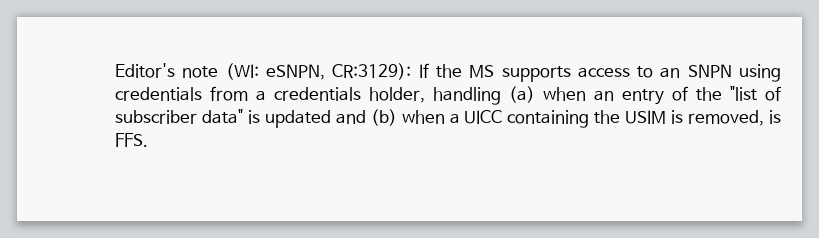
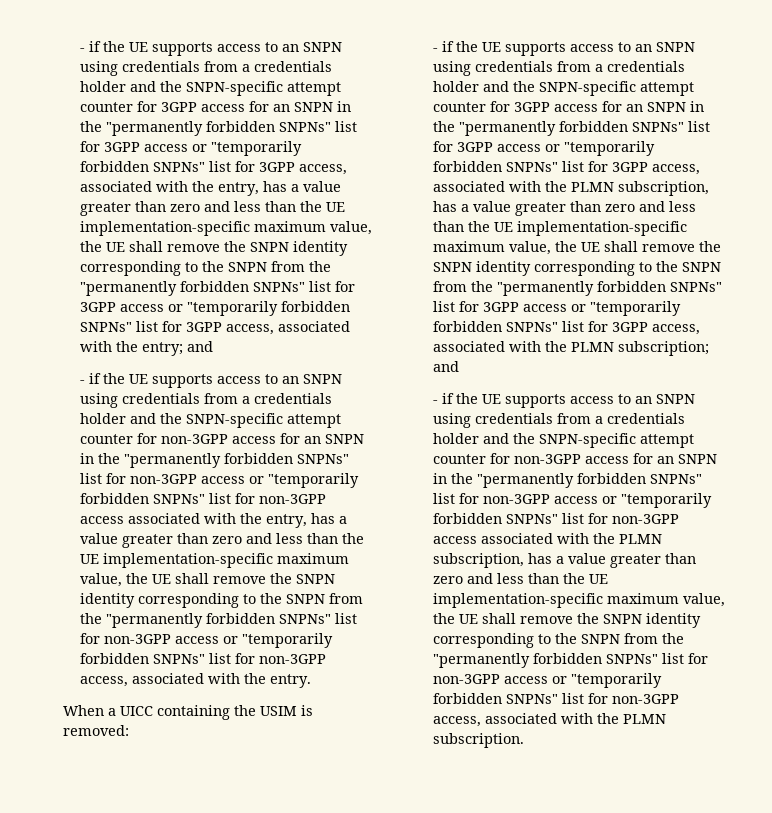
[115,63,495,80] Editor's note (WI: eSNPN, CR:3129): If the MS -> [80,41,149,52] - if the UE
[369,86,781,105] [115,109,445,128] holder, handling (a) when an entry of the "list of subscriber data" is updated and (b) when -> [80,81,342,96] [80,101,352,112] [80,121,358,136] [80,141,303,156] [80,161,348,175] [80,181,342,196] [80,201,346,216] [80,221,373,236] [80,241,349,256] [80,261,332,276] [80,281,356,296] [80,301,351,316] [80,321,351,335] [80,341,214,356] [80,373,343,388] [80,393,333,408] [80,413,342,428] [80,433,365,444] [80,453,350,468] [80,473,360,488] [80,493,327,504] [80,513,348,528] [80,533,365,548] [80,553,350,568] [80,573,336,587] [80,593,364,608] [80,613,358,628] [80,633,334,648] [80,653,327,664] [80,673,312,688] [63,705,104,716] holder and the SNPN-specific attempt counter for 3GPP access for an SNPN in the "permanently forbidden SNPNs" list for 3GPP access or "temporarily forbidden SNPNs" list for 3GPP access, associated with the entry, has a value greater than zero and less than the UE implementation-specific maximum value, the UE shall remove the SNPN identity corresponding to the SNPN from the "permanently forbidden SNPNs" list for 3GPP access or "temporarily forbidden SNPNs" list for 3GPP access, associated with the entry; and // - if the UE supports access to an SNPN using credentials from a credentials holder and the SNPN-specific attempt counter for non-3GPP access for an SNPN in the "permanently forbidden SNPNs" list for non-3GPP access or "temporarily forbidden SNPNs" list for non-3GPP access associated with the entry, has a value greater than zero and less than the UE implementation-specific maximum value, the UE shall remove the SNPN identity corresponding to the SNPN from the "permanently forbidden SNPNs" list for non-3GPP access or "temporarily forbidden SNPNs" list for non-3GPP access, associated with the entry. // When
[688,110,781,126] [115,133,149,147] removed, is FFS. -> [63,725,129,736] [433,41,696,56] [433,61,686,76] [433,81,695,96] [433,101,705,112] [433,121,711,136] [433,141,656,156] [433,161,701,175] [433,181,710,196] [433,201,697,216] [433,221,688,236] [433,241,722,255] [433,261,722,276] [433,281,723,296] [433,301,682,316] [433,321,701,335] [433,341,710,356] [433,361,460,372] [433,393,696,408] [433,413,686,428] [433,433,695,448] [433,453,718,464] [433,473,703,488] [433,493,713,508] [433,513,680,524] [433,533,663,544] [433,553,697,568] [433,573,609,584] [433,593,726,608] [433,613,702,628] [433,633,685,648] [433,653,709,668] [433,673,663,688] [433,693,680,704] [433,713,667,727] [433,733,525,748] removed: // - if the UE supports access to an SNPN using credentials from a credentials holder and the SNPN-specific attempt counter for 3GPP access for an SNPN in the "permanently forbidden SNPNs" list for 3GPP access or "temporarily forbidden SNPNs" list for 3GPP access, associated with the PLMN subscription, has a value greater than zero and less than the UE implementation-specific maximum value, the UE shall remove the SNPN identity corresponding to the SNPN from the "permanently forbidden SNPNs" list for 3GPP access or "temporarily forbidden SNPNs" list for 3GPP access, associated with the PLMN subscription; and // - if the UE supports access to an SNPN using credentials from a credentials holder and the SNPN-specific attempt counter for non-3GPP access for an SNPN in the "permanently forbidden SNPNs" list for non-3GPP access or "temporarily forbidden SNPNs" list for non-3GPP access associated with the PLMN subscription, has a value greater than zero and less than the UE implementation-specific maximum value, the UE shall remove the SNPN identity corresponding to the SNPN from the "permanently forbidden SNPNs" list for non-3GPP access or "temporarily forbidden SNPNs" list for non-3GPP access, associated with the PLMN subscription.

